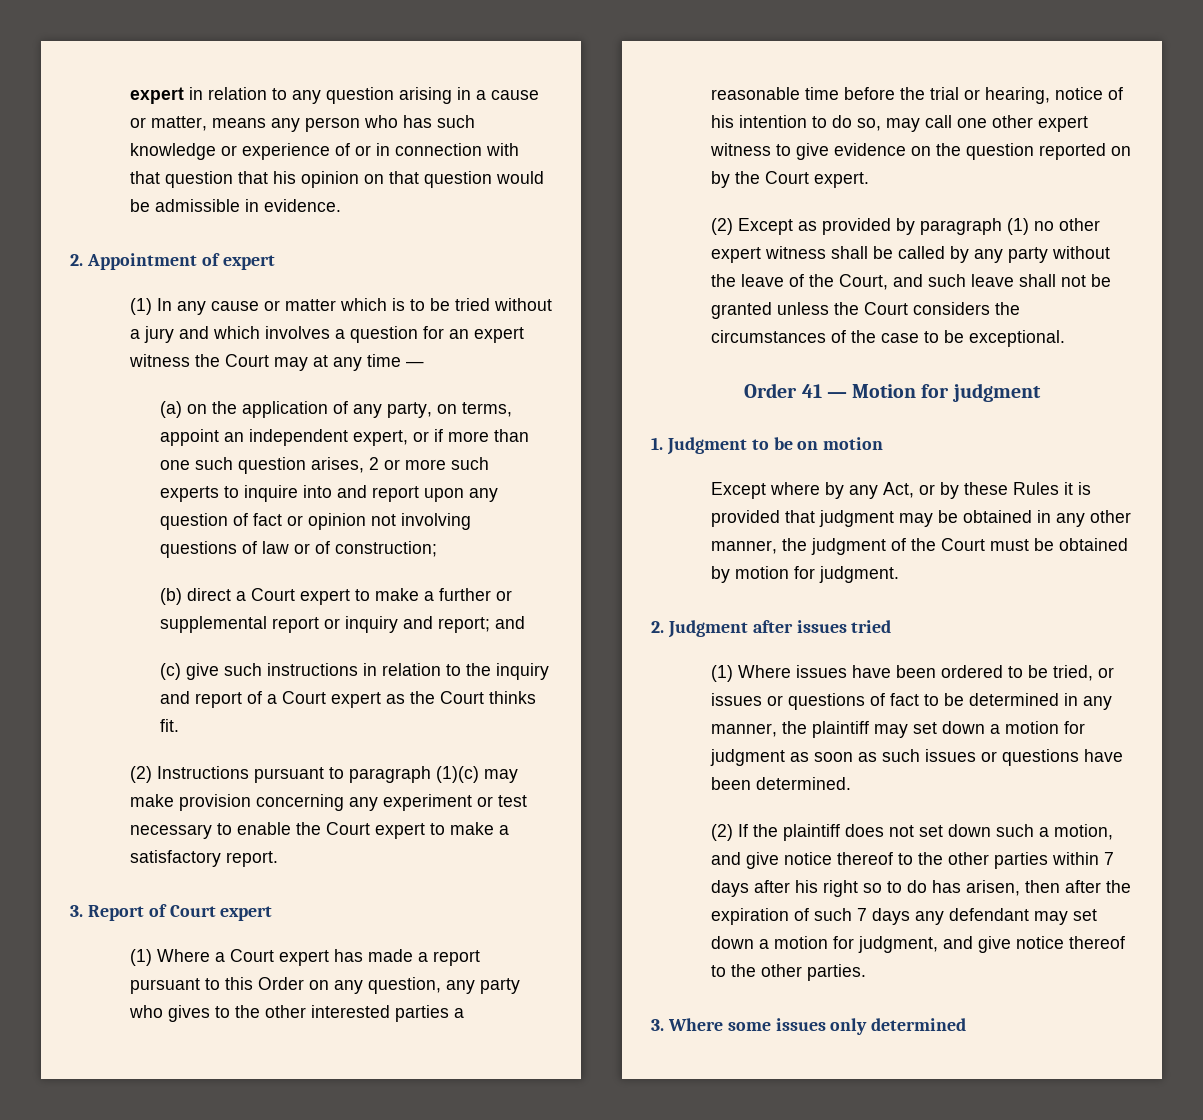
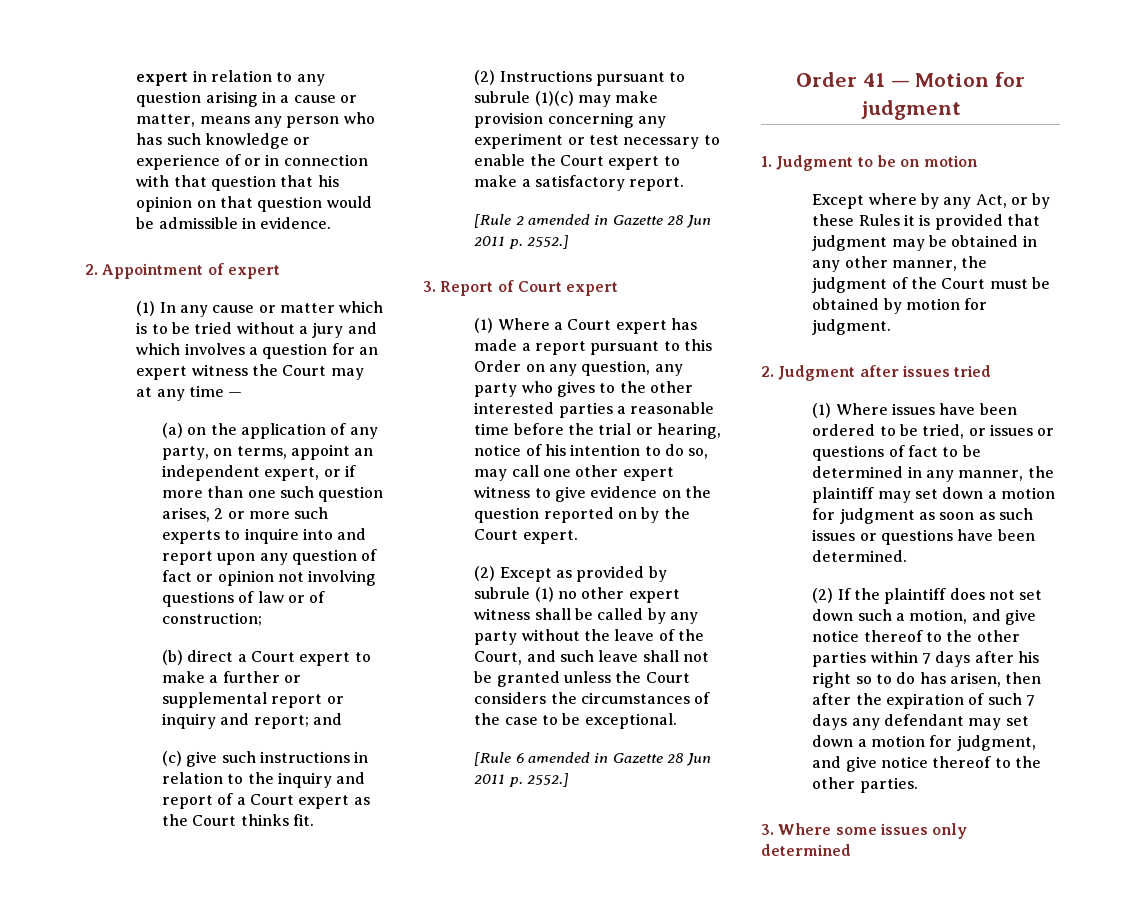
[348,766,431,783] paragraph -> [474,91,531,103] subrule
(278, 859) none -> [474,214,712,228] [474,235,570,249] // [Rule 2 amended in Gazette 28 Jun 2011 p. 2552.]
[919,218,1002,235] paragraph -> [474,587,531,599] subrule
(1065, 338) none -> [474,752,712,766] [474,773,570,787] // [Rule 6 amended in Gazette 28 Jun 2011 p. 2552.]

